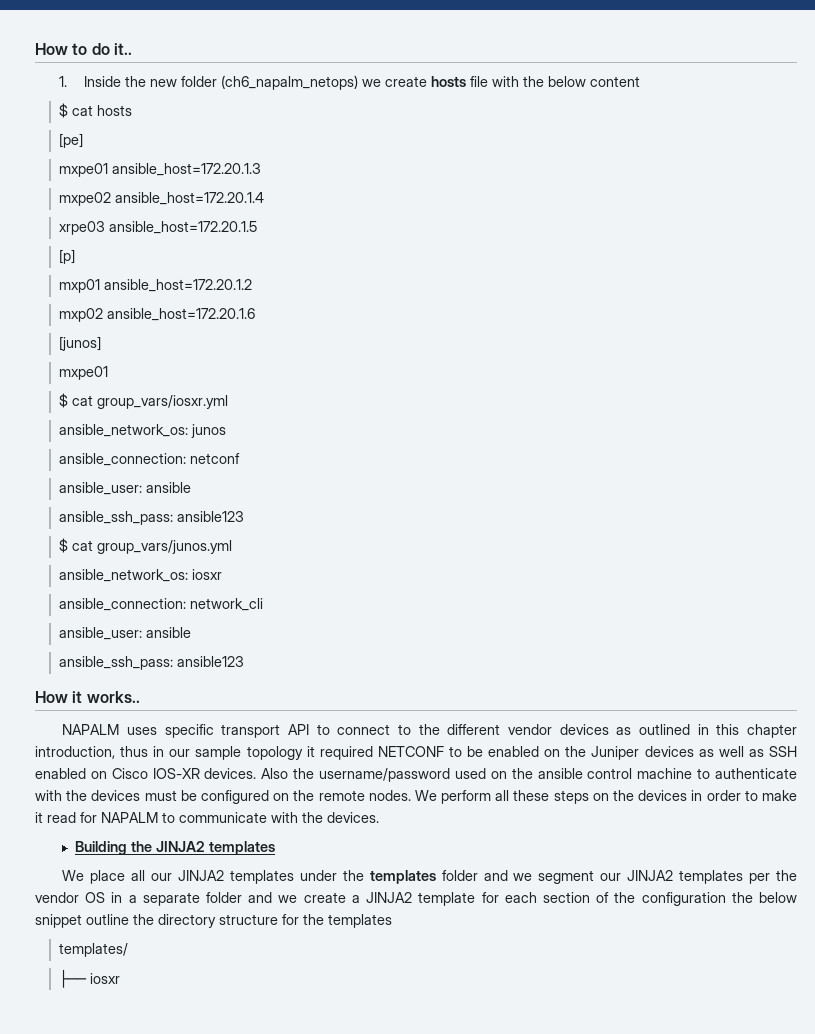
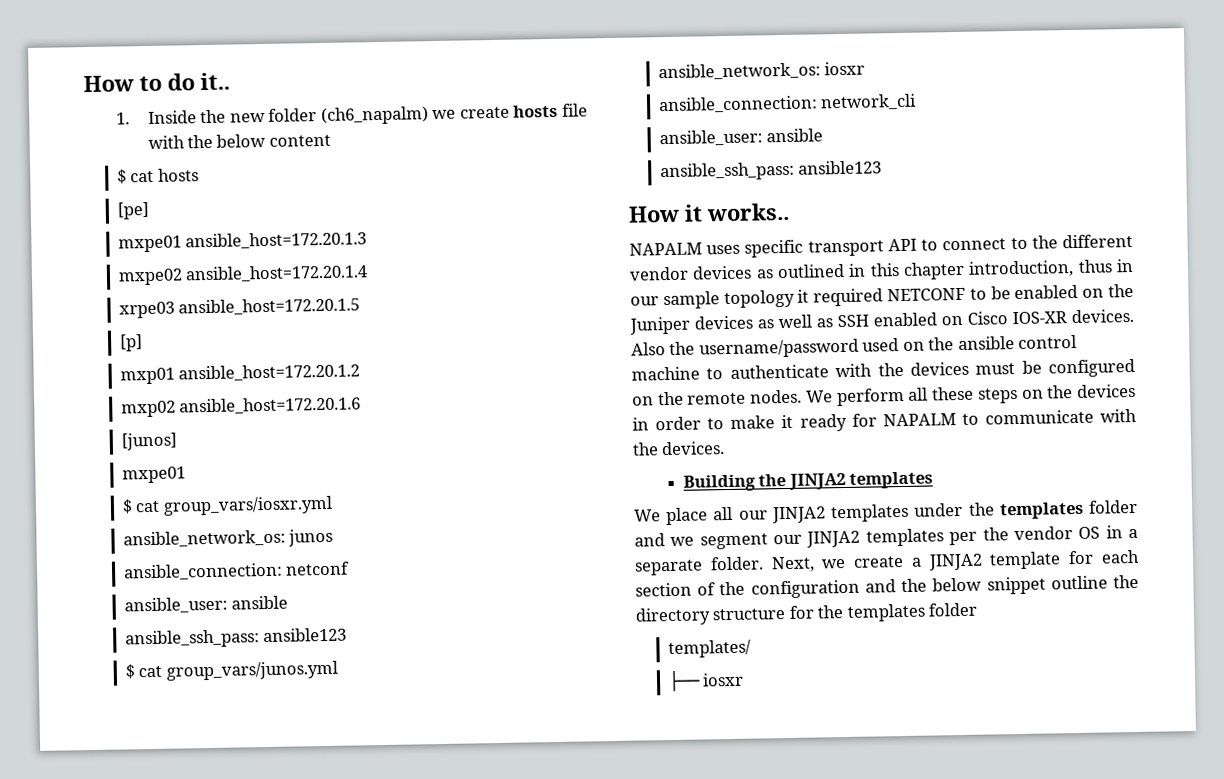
[220,75,358,90] (ch6_napalm_netops) -> [320,106,429,125] (ch6_napalm)
[47,812,76,823] read -> [799,413,847,432] ready
[206,892,273,903] folder and -> [709,556,815,573] folder. Next,
(726, 899) none -> [864,579,896,593] and
(392, 921) none -> [928,602,978,617] folder

